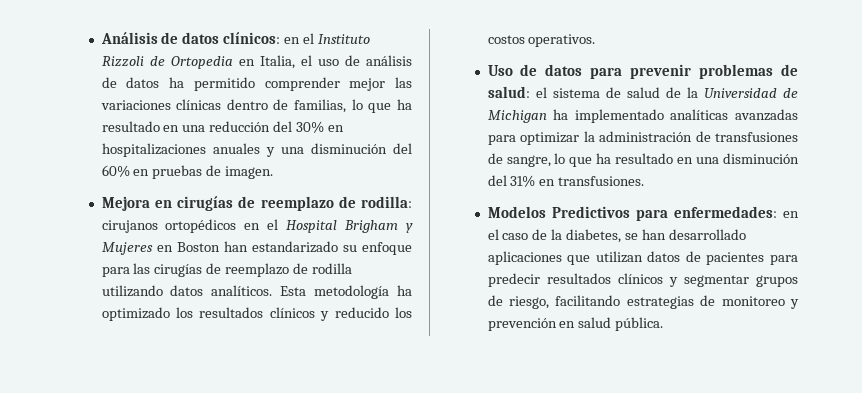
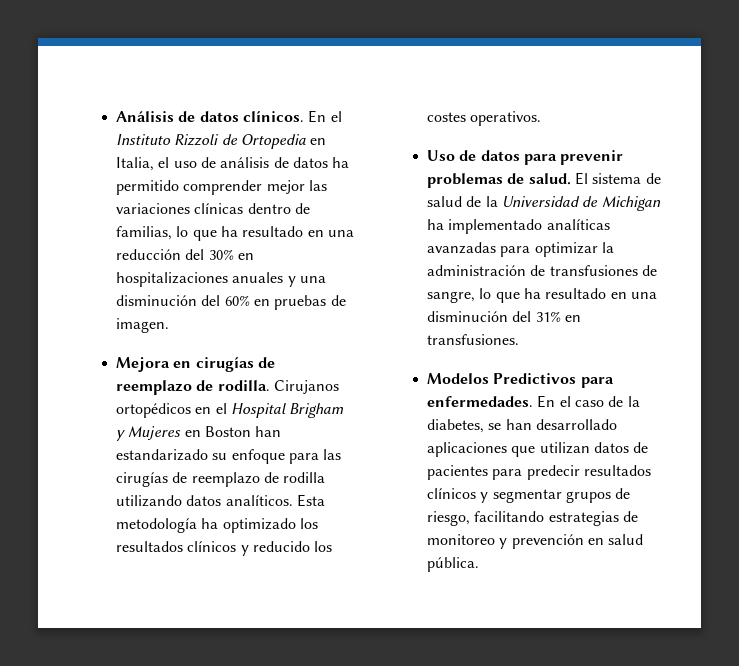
[223,32,301,44] clínicos: en -> [243,110,327,123] clínicos. En
[361,196,412,208] [101,220,158,233] rodilla: cirujanos -> [217,380,340,394] rodilla. Cirujanos
[487,35,525,44] costos -> [427,112,467,122] costes
[487,86,547,98] salud: el -> [528,172,589,185] salud. El
[673,206,799,218] enfermedades: en -> [427,395,556,408] enfermedades. En

